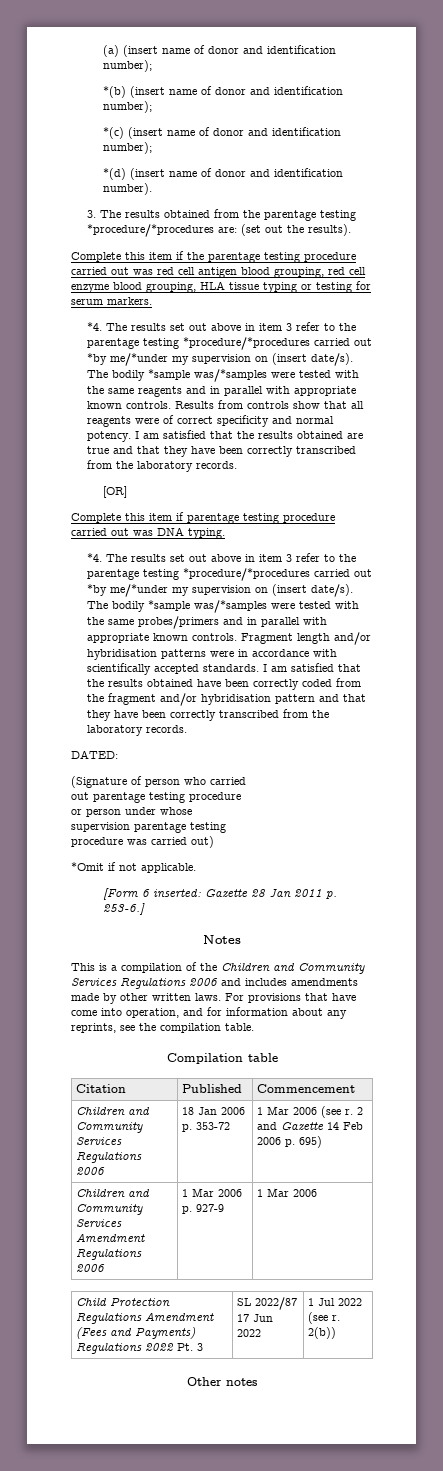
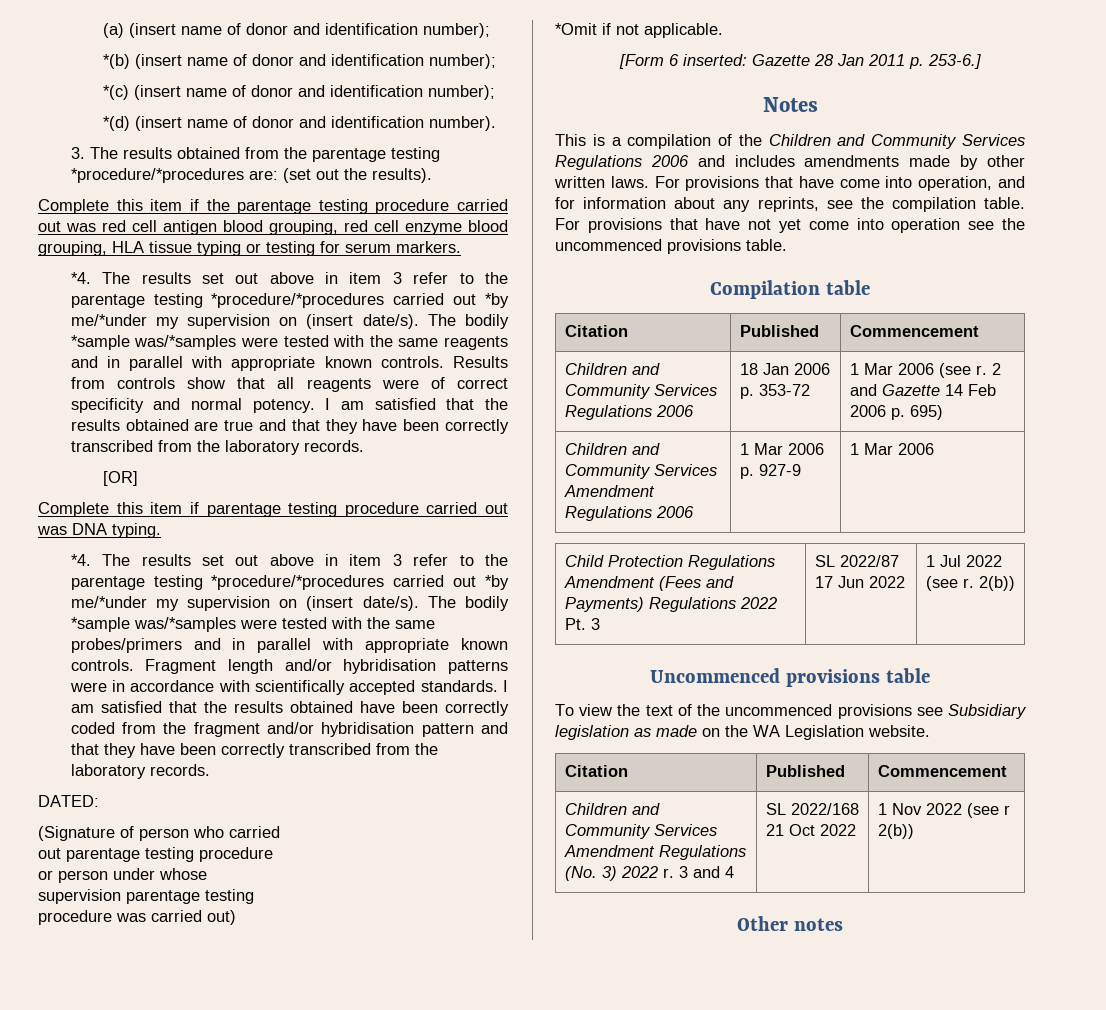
(254, 1027) none -> [555,218,1025,233] [555,239,787,254] For provisions that have not yet come into operation see the uncommenced provisions table.
(337, 1333) none -> [650,668,930,687] [555,704,1027,719] [555,725,930,740] [564,765,628,777] [765,765,845,777] [877,765,1007,777] [564,803,660,815] [564,824,717,839] [563,845,746,860] [564,866,734,881] [765,803,859,815] [765,824,856,836] [877,803,1010,818] [877,824,914,839] // Uncommenced provisions table // To view the text of the uncommenced provisions see Subsidiary legislation as made on the WA Legislation website. // Citation | Published | Commencement // Children and Community Services Amendment Regulations (No. 3) 2022 r. 3 and 4 | SL 2022/168 21 Oct 2022 | 1 Nov 2022 (see r 2(b))

